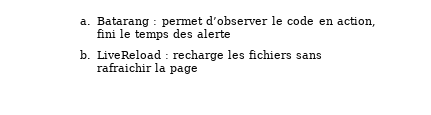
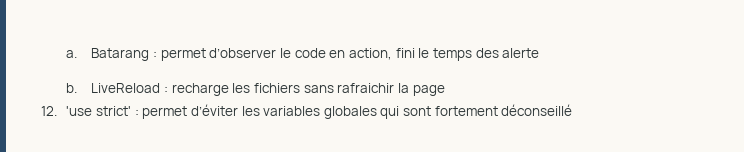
(198, 70) none -> [41,104,573,119] // 12. 'use strict' : permet d’éviter les variables globales qui sont fortement déconseillé

